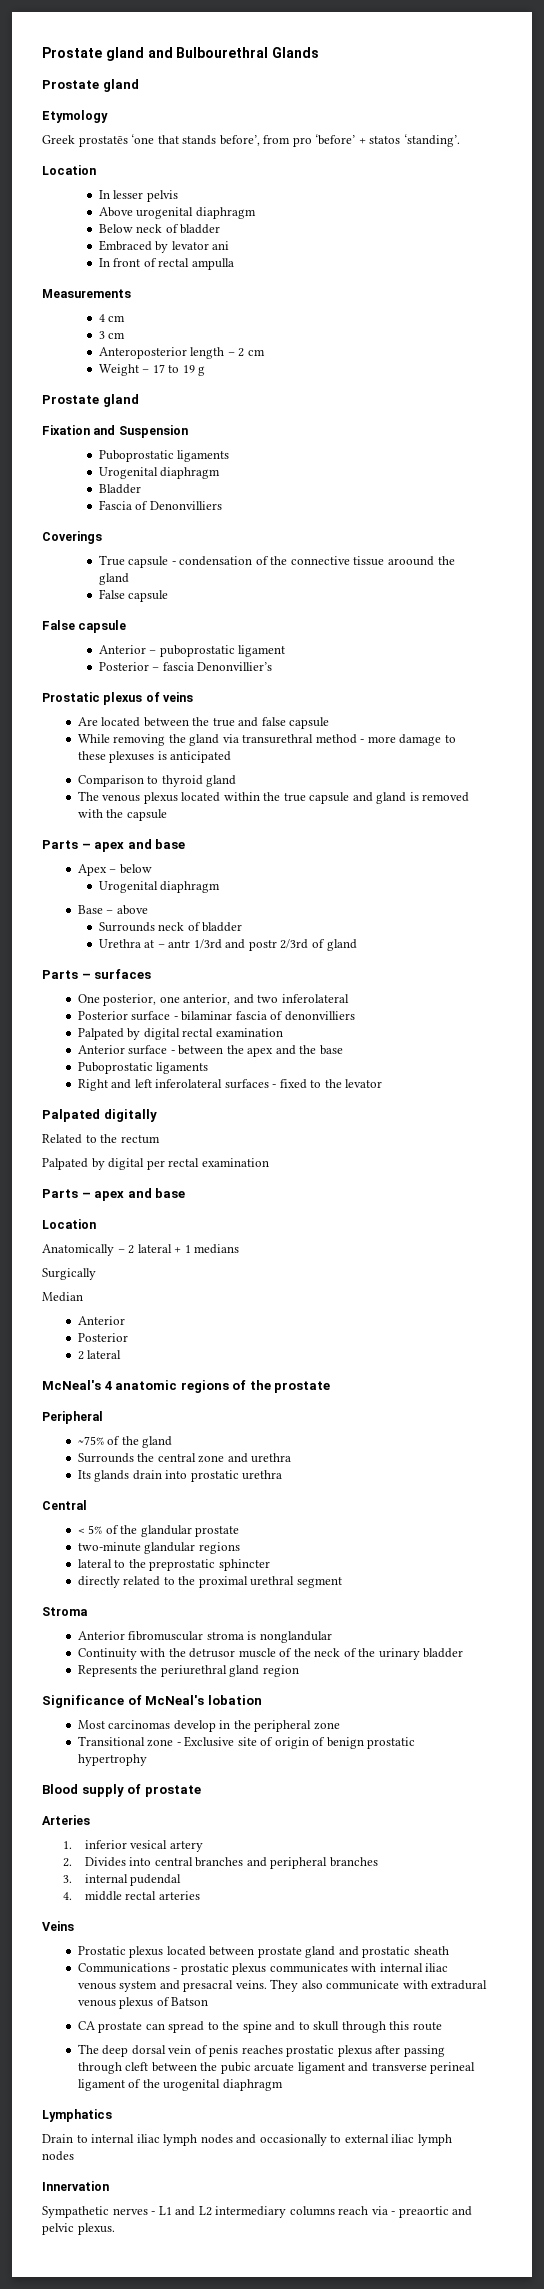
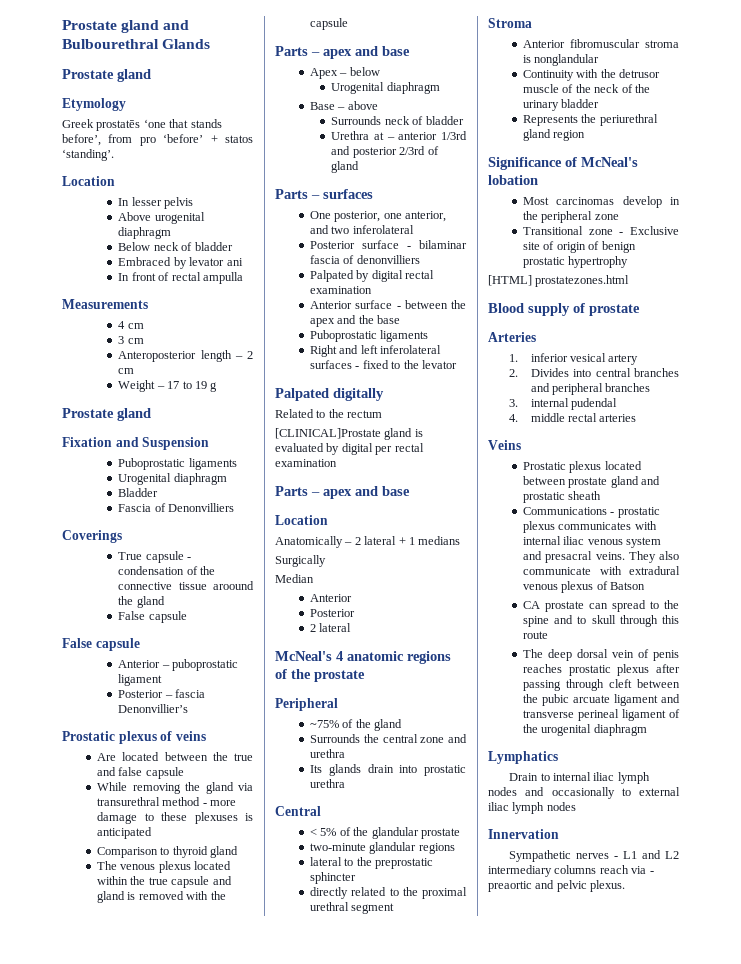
[168,940,191,948] antr -> [398,132,438,140] anterior
[248,940,277,951] postr -> [352,147,397,158] posterior
[42,1158,88,1170] Palpated -> [275,428,423,440] [275,443,324,452] [CLINICAL]Prostate gland is evaluated
(147, 1760) none -> [488,275,630,287] // [HTML] prostatezones.html

